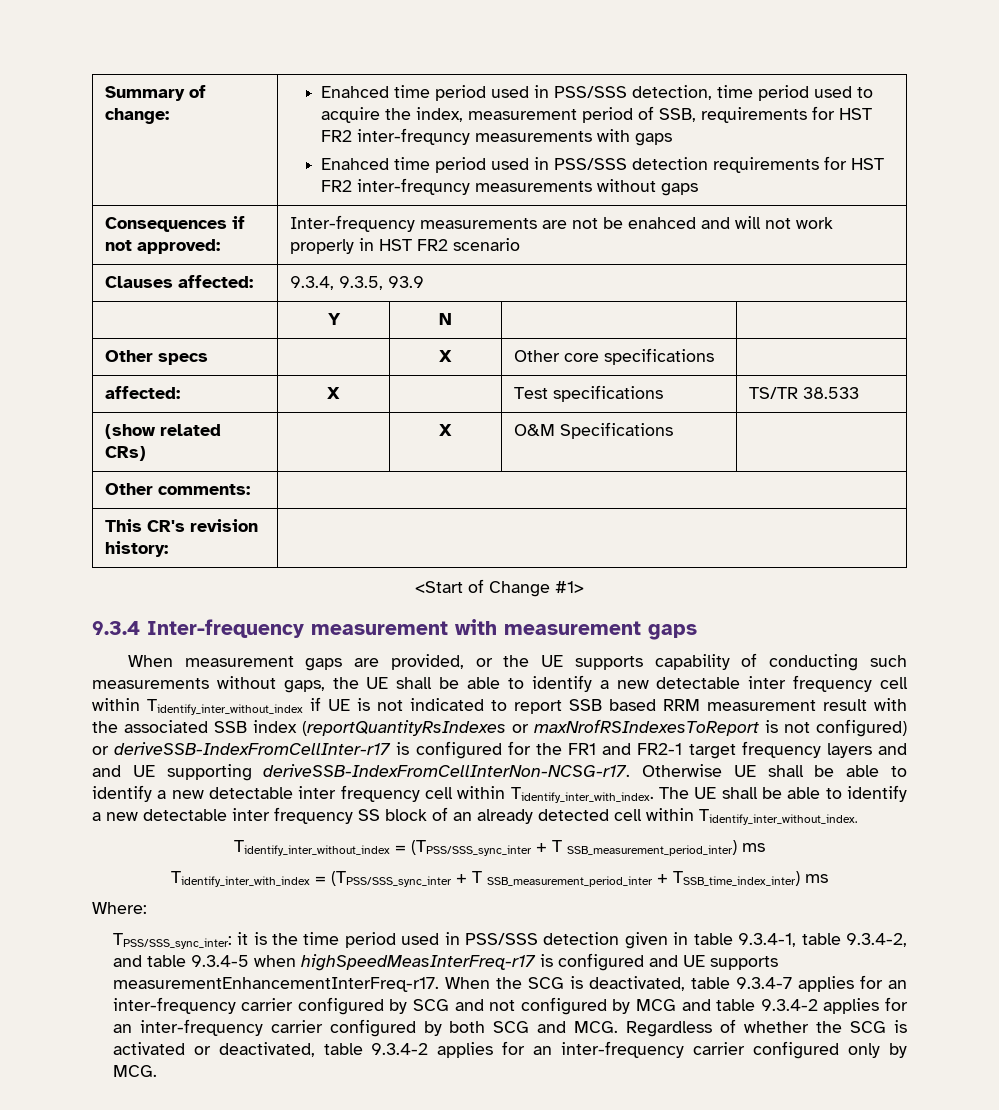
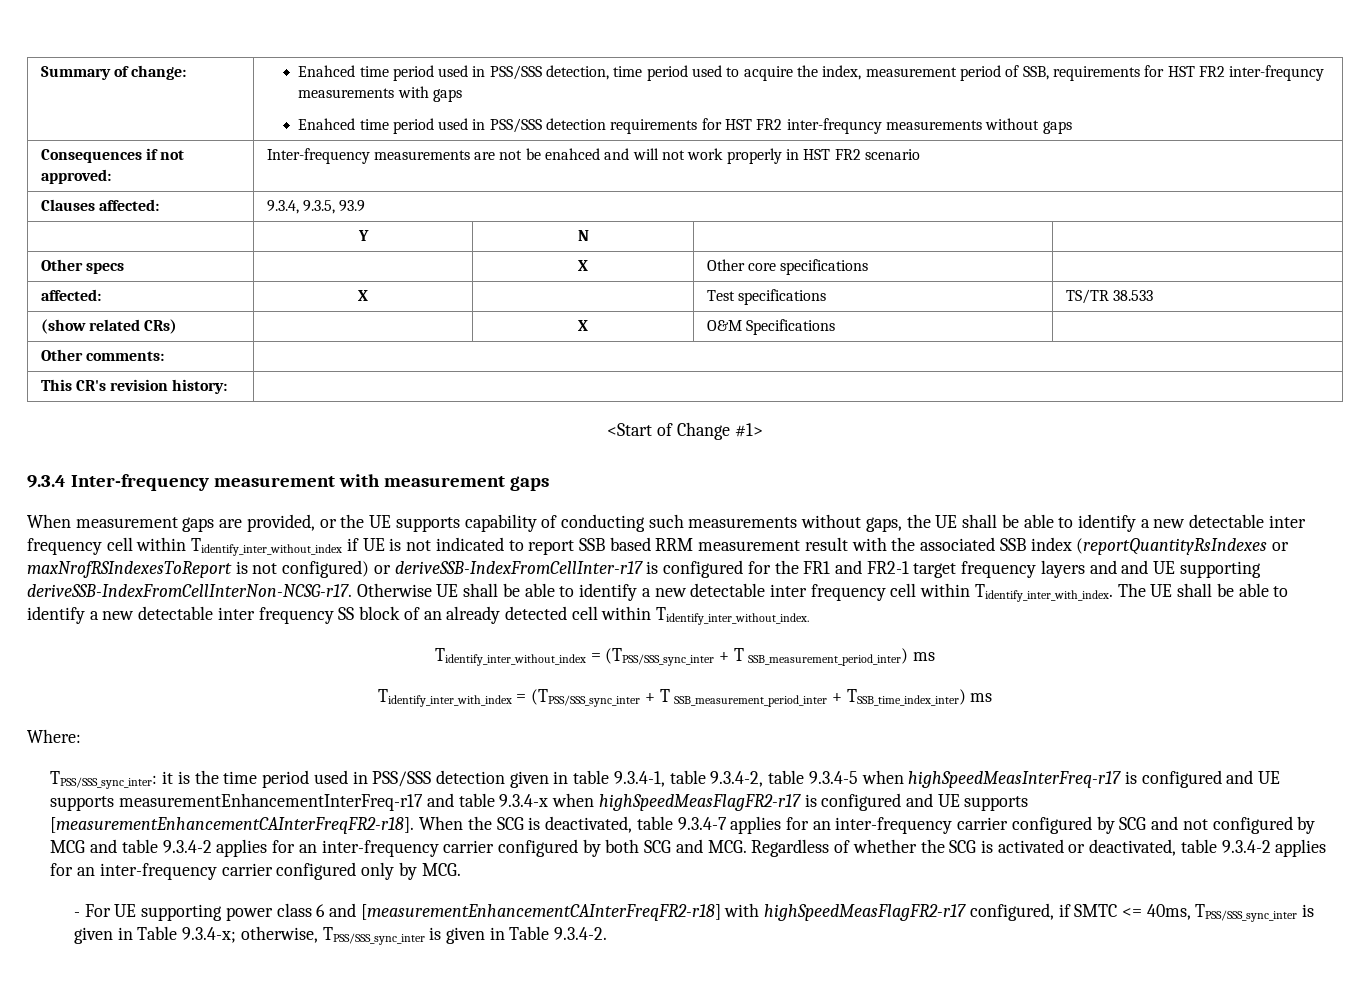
[112,955,142,967] and -> (764, 779) none
[112,977,439,992] measurementEnhancementInterFreq-r17. -> [119,793,1029,811] [50,817,415,834] measurementEnhancementInterFreq-r17 and table 9.3.4-x when highSpeedMeasFlagFR2-r17 is configured and UE supports [measurementEnhancementCAInterFreqFR2-r18].
(157, 1071) none -> [73,903,1315,922] [73,926,608,945] // - For UE supporting power class 6 and [measurementEnhancementCAInterFreqFR2-r18] with highSpeedMeasFlagFR2-r17 configured, if SMTC <= 40ms, TPSS/SSS_sync_inter is given in Table 9.3.4-x; otherwise, TPSS/SSS_sync_inter is given in Table 9.3.4-2.

